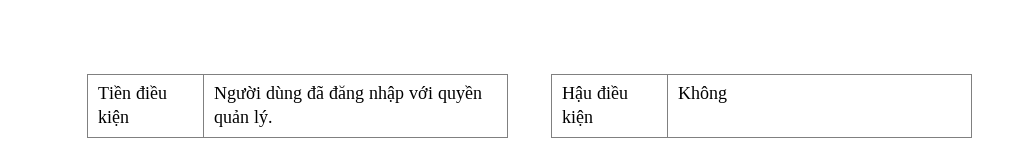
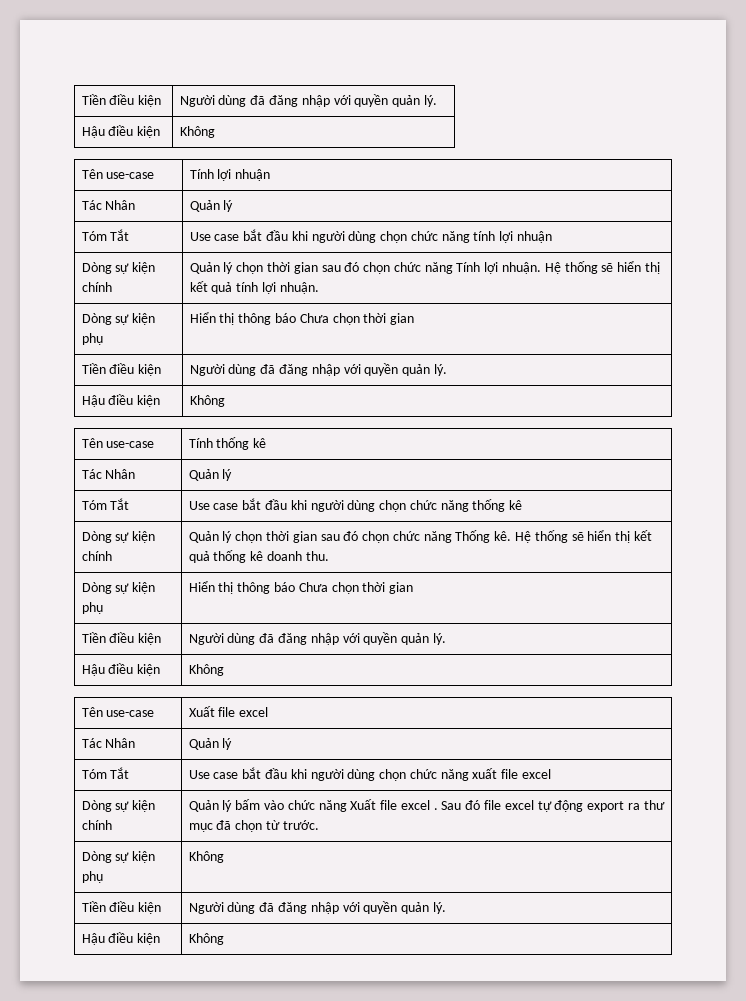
(727, 94) none -> [81,169,155,179] [189,169,271,181] [81,200,136,210] [189,200,234,212] [81,229,130,241] [189,229,553,243] [81,262,156,274] [81,282,112,292] [189,261,660,274] [189,281,319,294] [81,313,156,325] [81,333,103,345] [189,312,415,325] [81,363,162,376] [189,363,447,376] [81,394,161,407] [189,395,225,407] [81,438,155,448] [188,437,267,450] [81,469,136,479] [188,469,233,481] [81,498,130,510] [188,498,523,512] [81,531,156,543] [81,551,112,561] [188,530,652,543] [188,550,329,563] [81,582,156,594] [81,602,103,614] [188,581,414,594] [81,632,162,645] [188,632,446,645] [81,663,161,676] [188,664,224,676] [81,707,155,717] [188,706,269,717] [81,738,136,748] [188,738,233,750] [81,767,130,779] [188,767,552,781] [81,800,156,812] [81,820,112,830] [188,799,665,812] [188,820,319,832] [81,851,156,863] [81,871,103,883] [188,851,224,863] [81,901,162,914] [188,901,446,914] [81,932,161,945] [188,933,224,945] // Tên use-case | Tính lợi nhuận // Tác Nhân | Quản lý // Tóm Tắt | Use case bắt đầu khi người dùng chọn chức năng tính lợi nhuận // Dòng sự kiện chính | Quản lý chọn thời gian sau đó chọn chức năng Tính lợi nhuận. Hệ thống sẽ hiển thị kết quả tính lợi nhuận. // Dòng sự kiện phụ | Hiển thị thông báo Chưa chọn thời gian // Tiền điều kiện | Người dùng đã đăng nhập với quyền quản lý. // Hậu điều kiện | Không // Tên use-case | Tính thống kê // Tác Nhân | Quản lý // Tóm Tắt | Use case bắt đầu khi người dùng chọn chức năng thống kê // Dòng sự kiện chính | Quản lý chọn thời gian sau đó chọn chức năng Thống kê. Hệ thống sẽ hiển thị kết quả thống kê doanh thu. // Dòng sự kiện phụ | Hiển thị thông báo Chưa chọn thời gian // Tiền điều kiện | Người dùng đã đăng nhập với quyền quản lý. // Hậu điều kiện | Không // Tên use-case | Xuất file excel // Tác Nhân | Quản lý // Tóm Tắt | Use case bắt đầu khi người dùng chọn chức năng xuất file excel // Dòng sự kiện chính | Quản lý bấm vào chức năng Xuất file excel . Sau đó file excel tự động export ra thư mục đã chọn từ trước. // Dòng sự kiện phụ | Không // Tiền điều kiện | Người dùng đã đăng nhập với quyền quản lý. // Hậu điều kiện | Không

